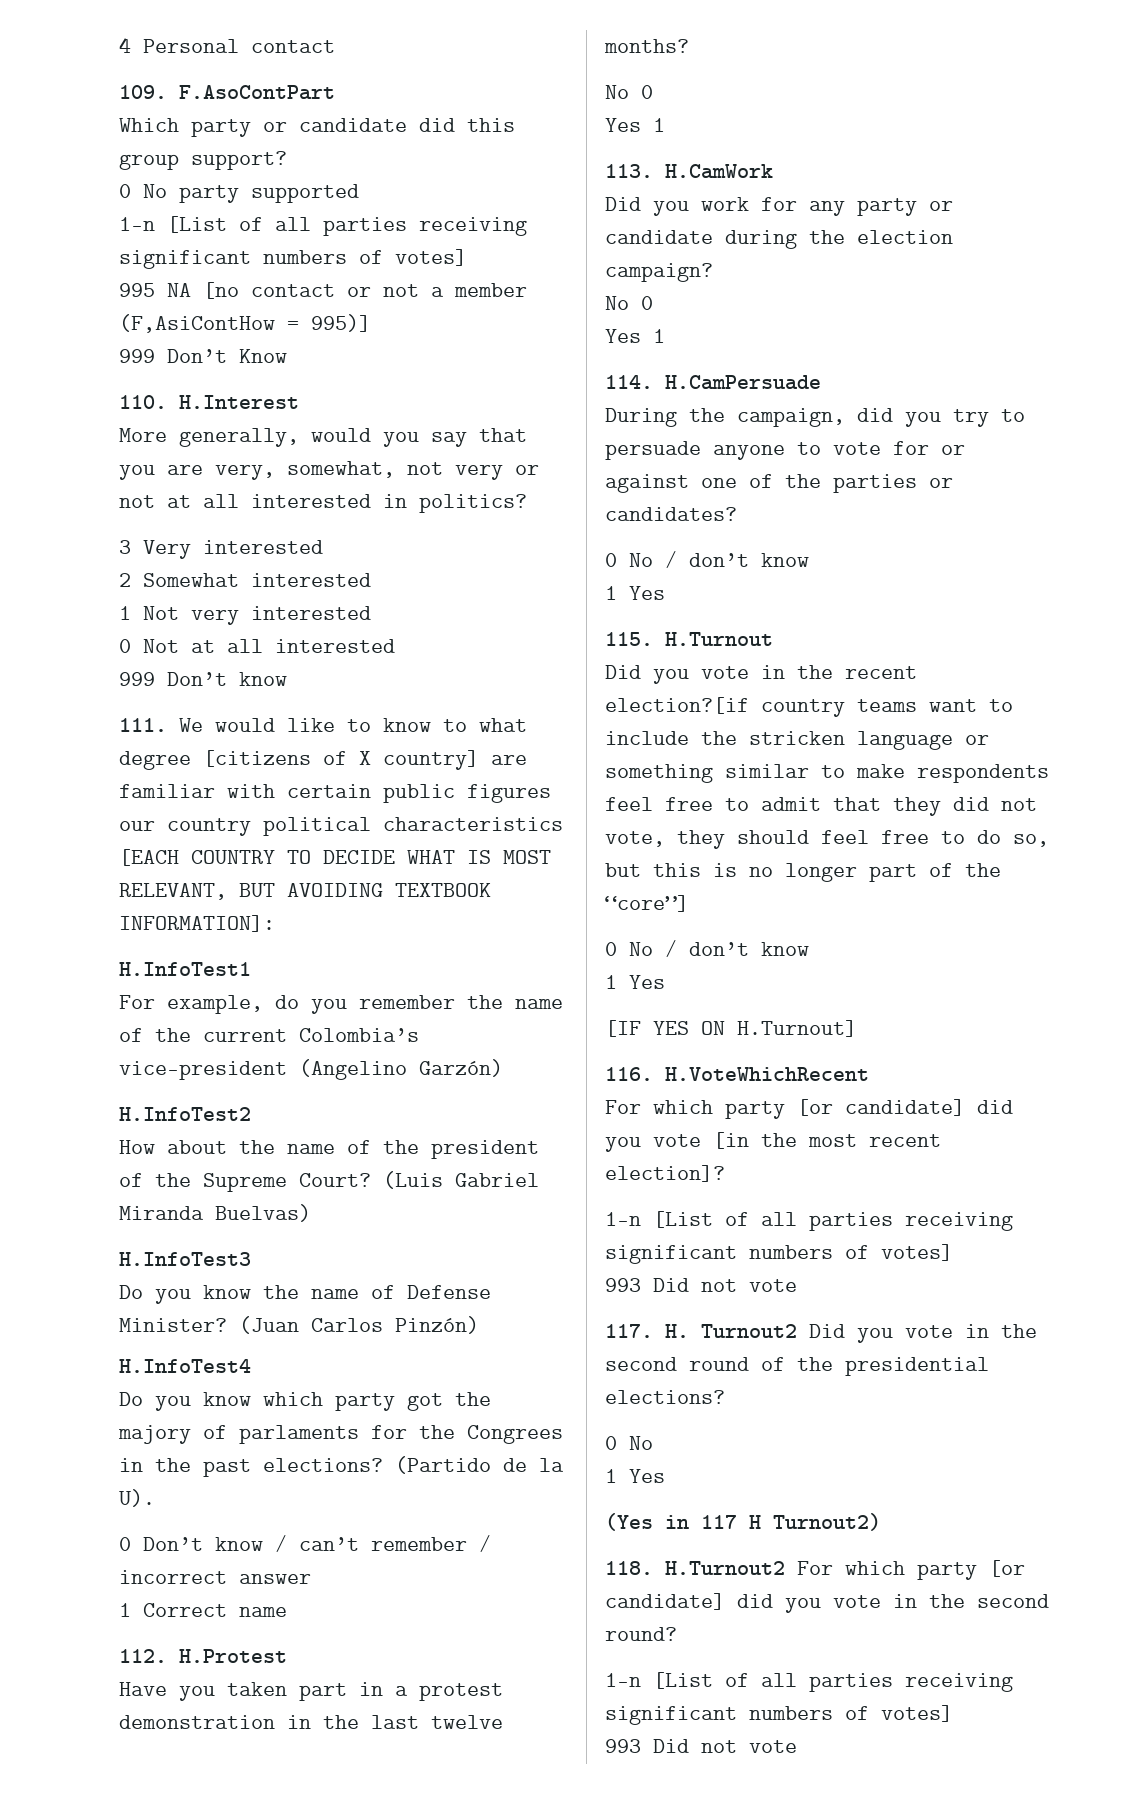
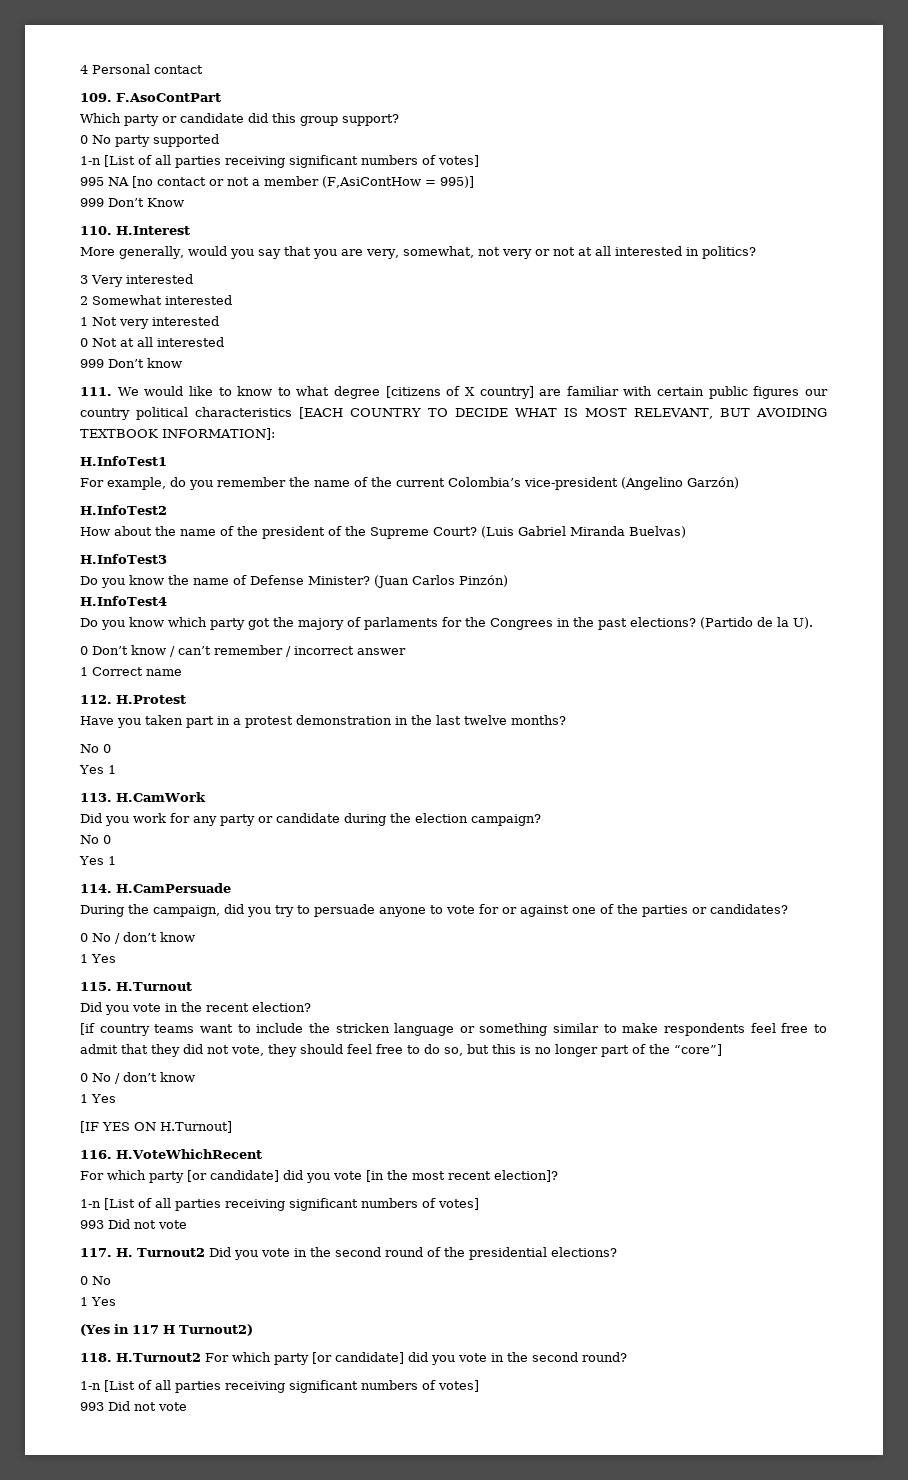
[605,697,749,714] election?[if -> [252,1002,311,1012] [80,1023,95,1035] election? // [if

